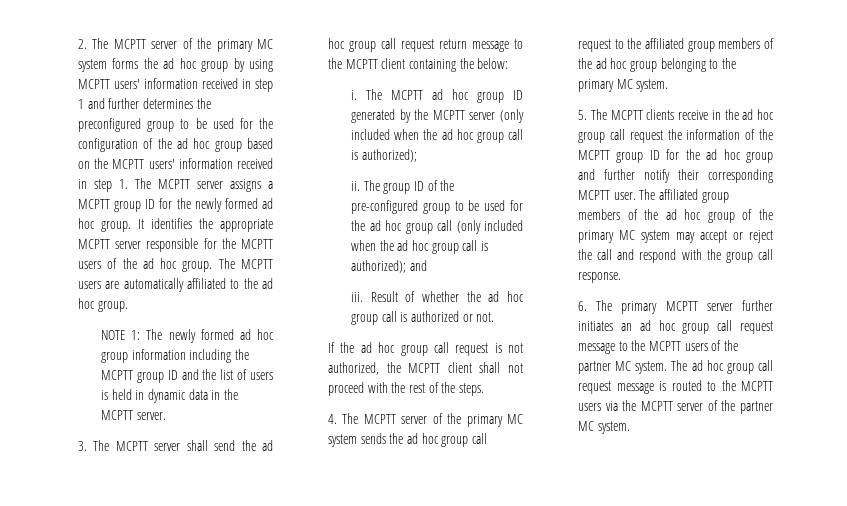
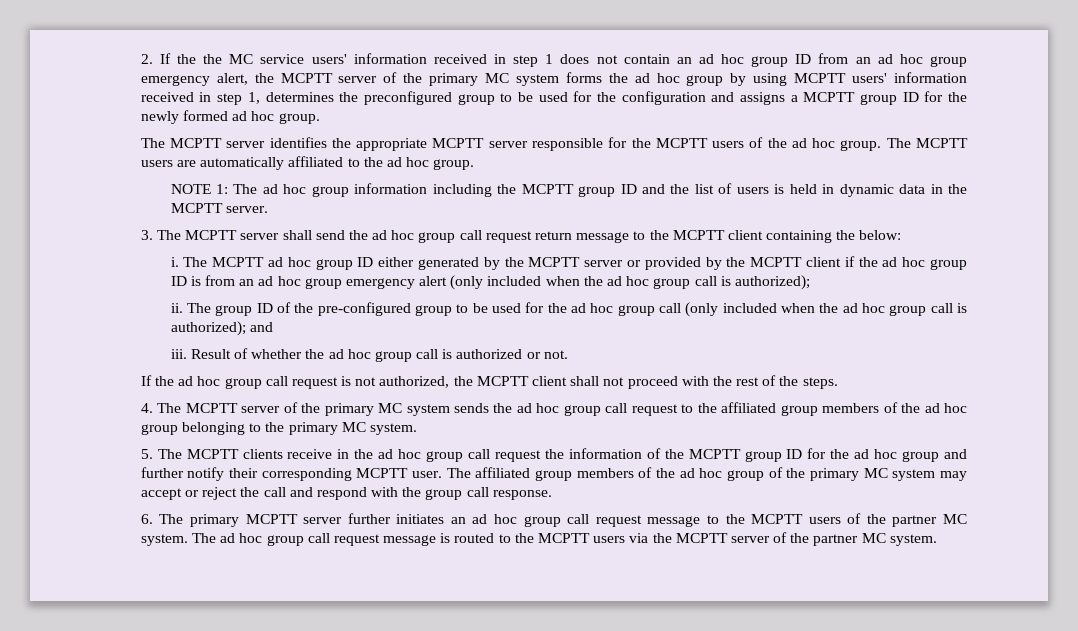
[92,38,109,49] The -> [159,53,968,67] [140,73,274,86] If the the MC service users' information received in step 1 does not contain an ad hoc group ID from an ad hoc group emergency alert, the
[78,98,140,109] 1 and further -> [247,92,260,104] 1,
[143,138,273,152] [78,158,273,169] [78,178,224,192] of the ad hoc group based on the MCPTT users' information received in step 1. The MCPTT server -> [711,92,735,102] and
[138,219,145,229] It -> [140,138,266,148] // The MCPTT server
[168,329,234,343] newly formed -> (258, 189) none
(523, 95) none -> [378,257,415,267] either
(496, 116) none -> [626,256,968,270] [170,275,448,289] or provided by the MCPTT client if the ad hoc group ID is from an ad hoc group emergency alert

